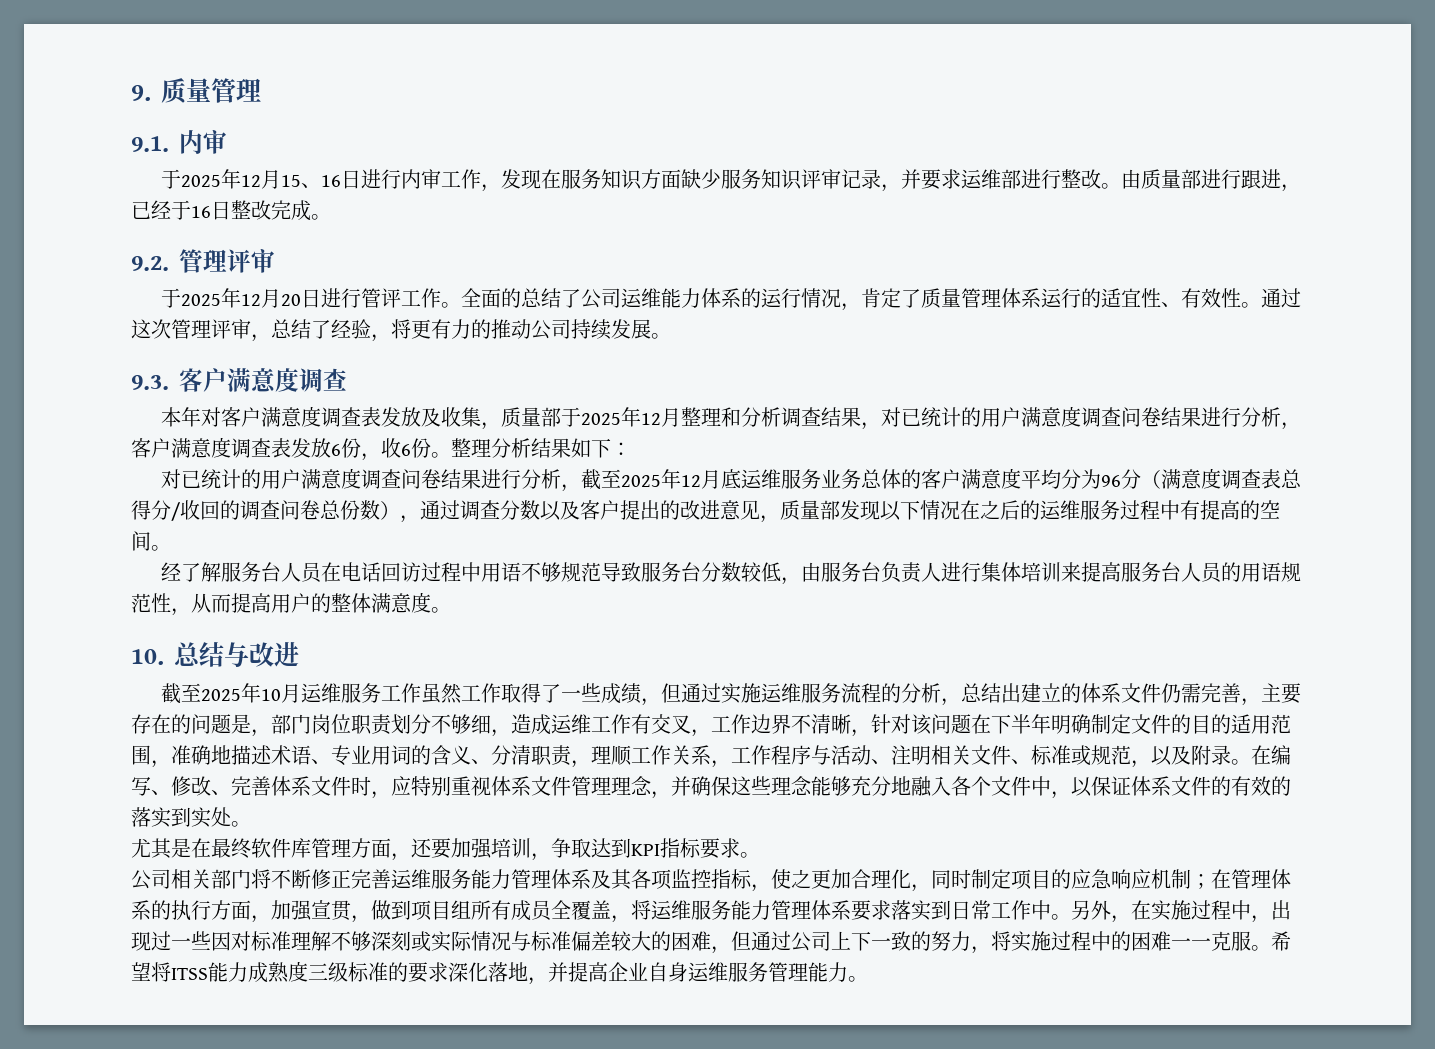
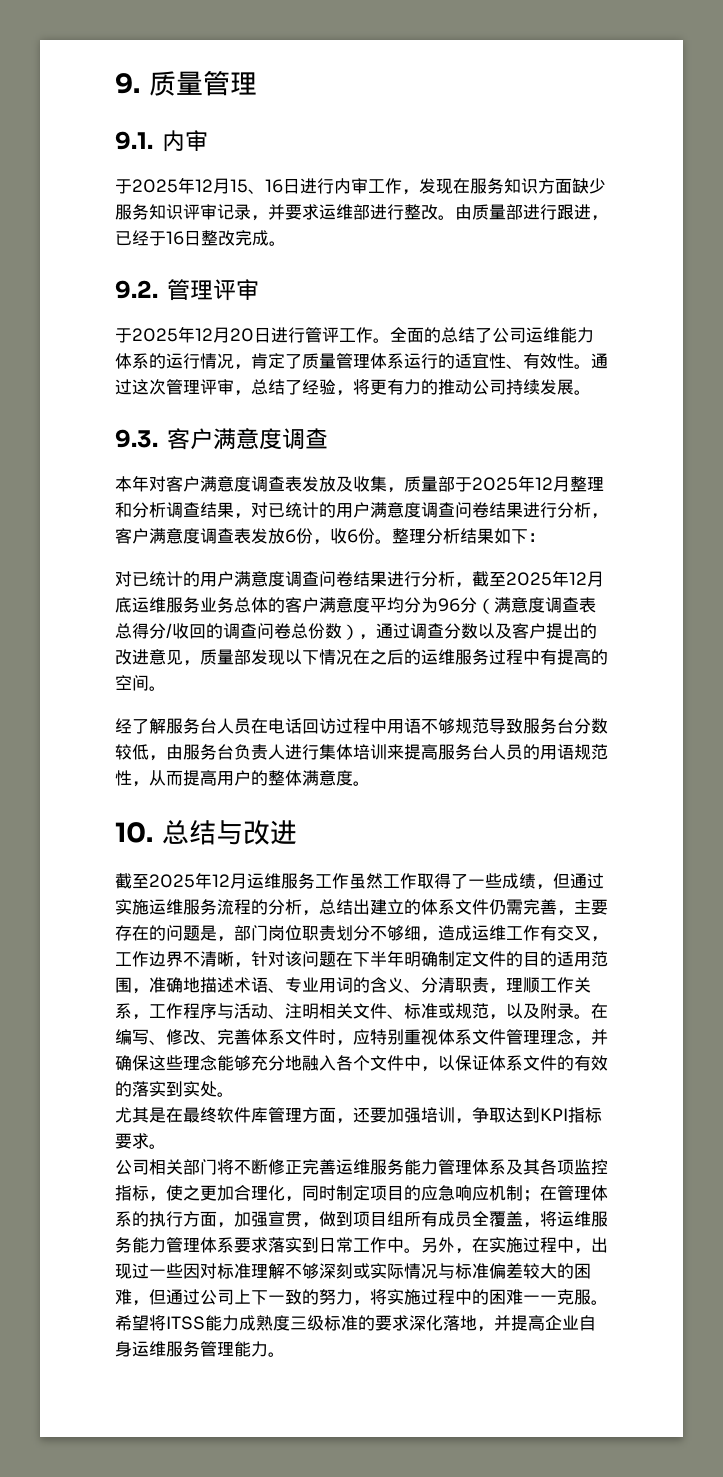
[261,689,282,701] 10 -> [212,874,230,887] 12

